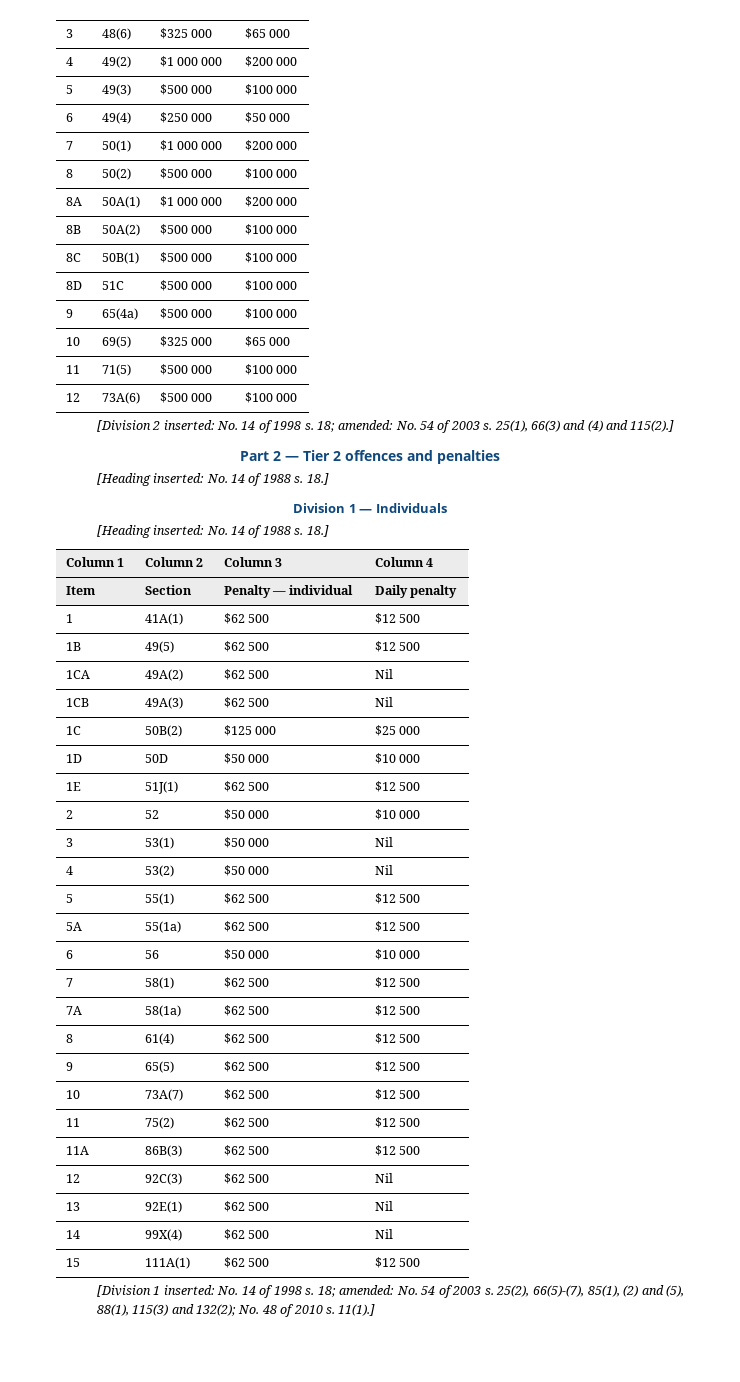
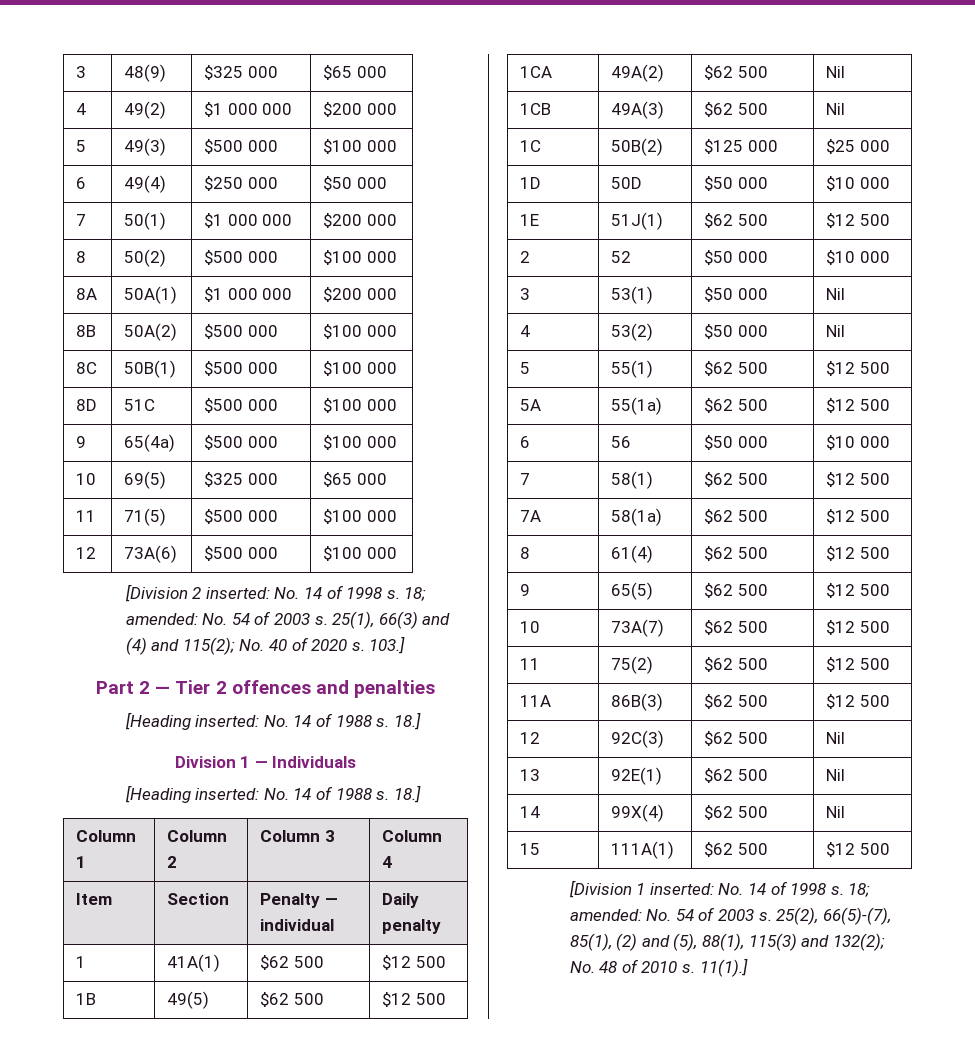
[65,29,73,38] [101,28,131,40] 3 | 48(6) -> [76,66,87,78] [124,64,167,82] 3 | 48(9)
[630,420,675,432] 115(2).] -> [182,636,406,655] 115(2); No. 40 of 2020 s. 103.]

